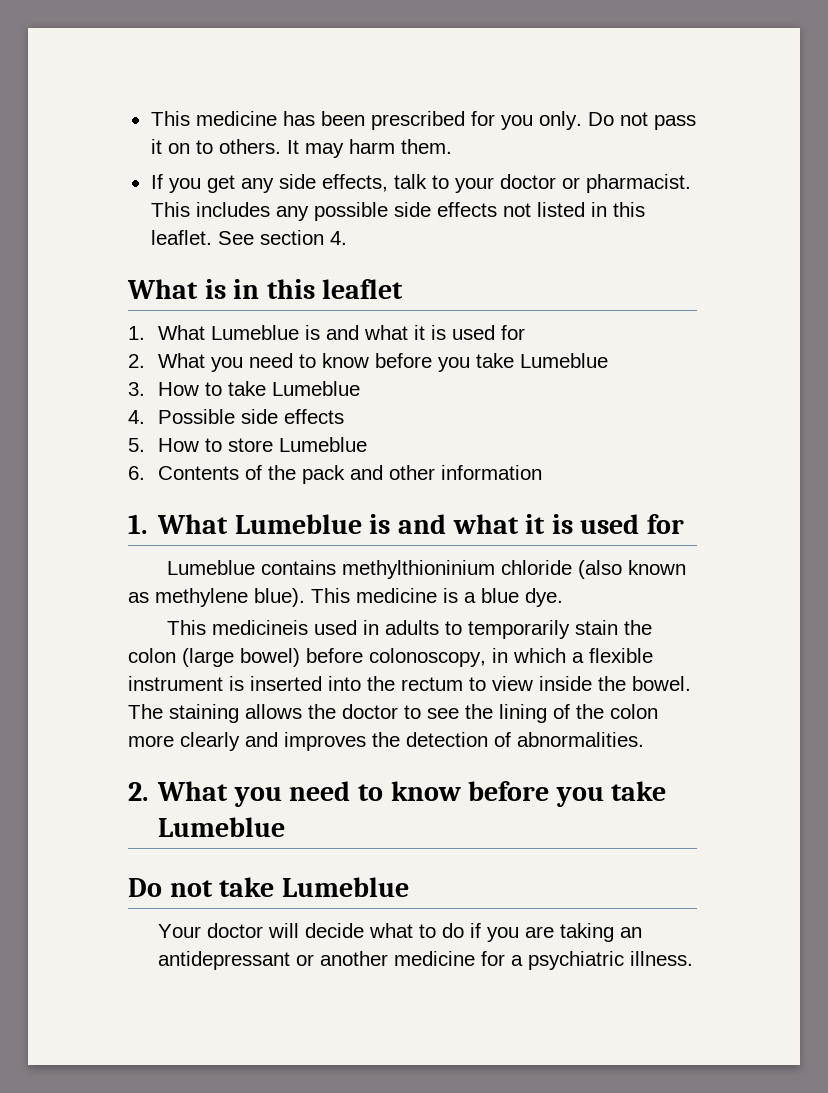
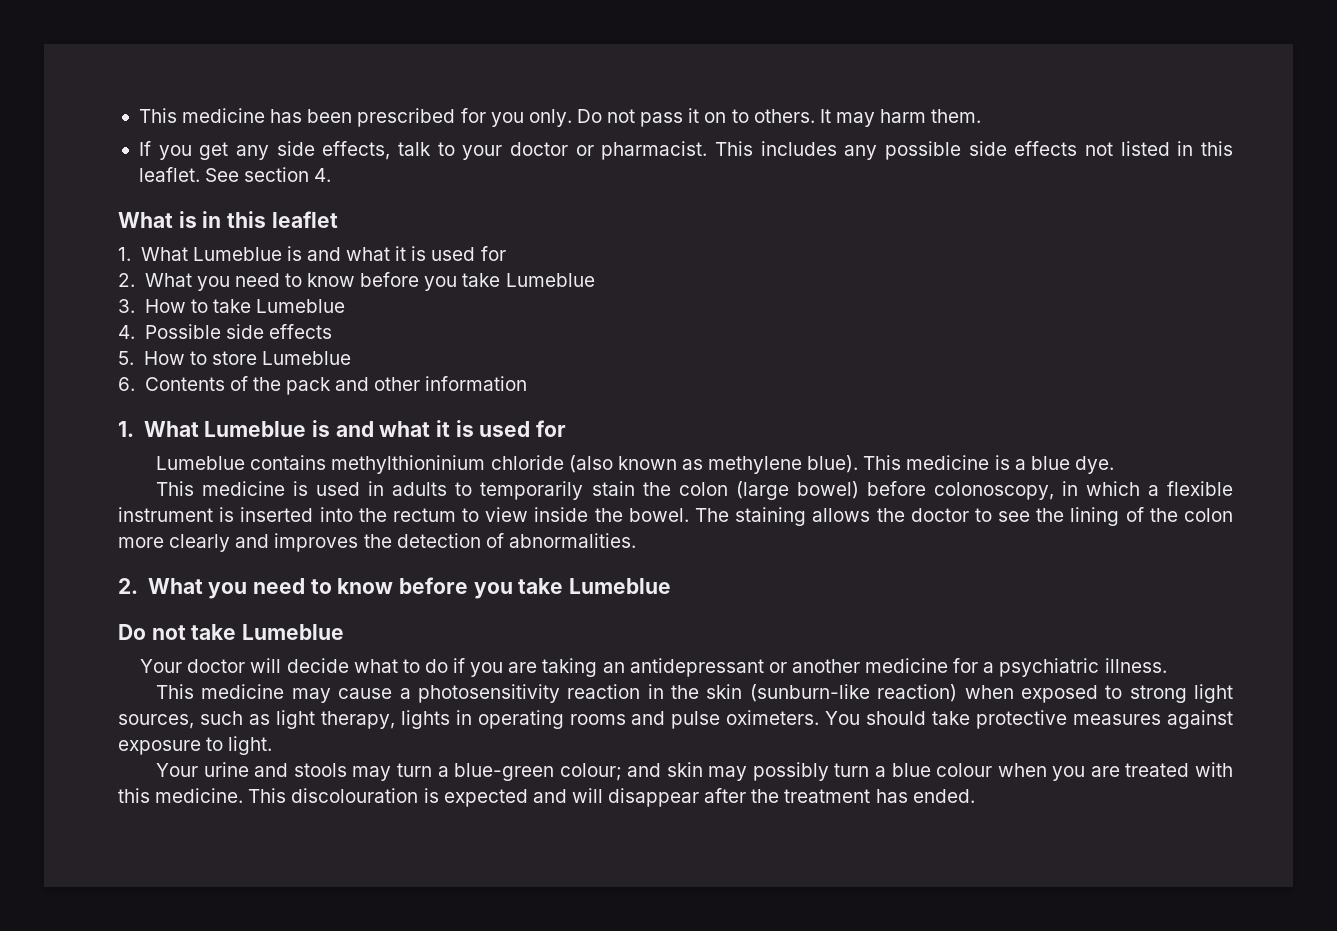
[212,620,309,635] medicineis -> [202,481,309,496] medicine is
(694, 958) none -> [156,684,1233,703] [118,710,1234,729] [118,736,273,755] [156,762,1233,781] [118,788,975,807] // This medicine may cause a photosensitivity reaction in the skin (sunburn-like reaction) when exposed to strong light sources, such as light therapy, lights in operating rooms and pulse oximeters. You should take protective measures against exposure to light. // Your urine and stools may turn a blue-green colour; and skin may possibly turn a blue colour when you are treated with this medicine. This discolouration is expected and will disappear after the treatment has ended.

